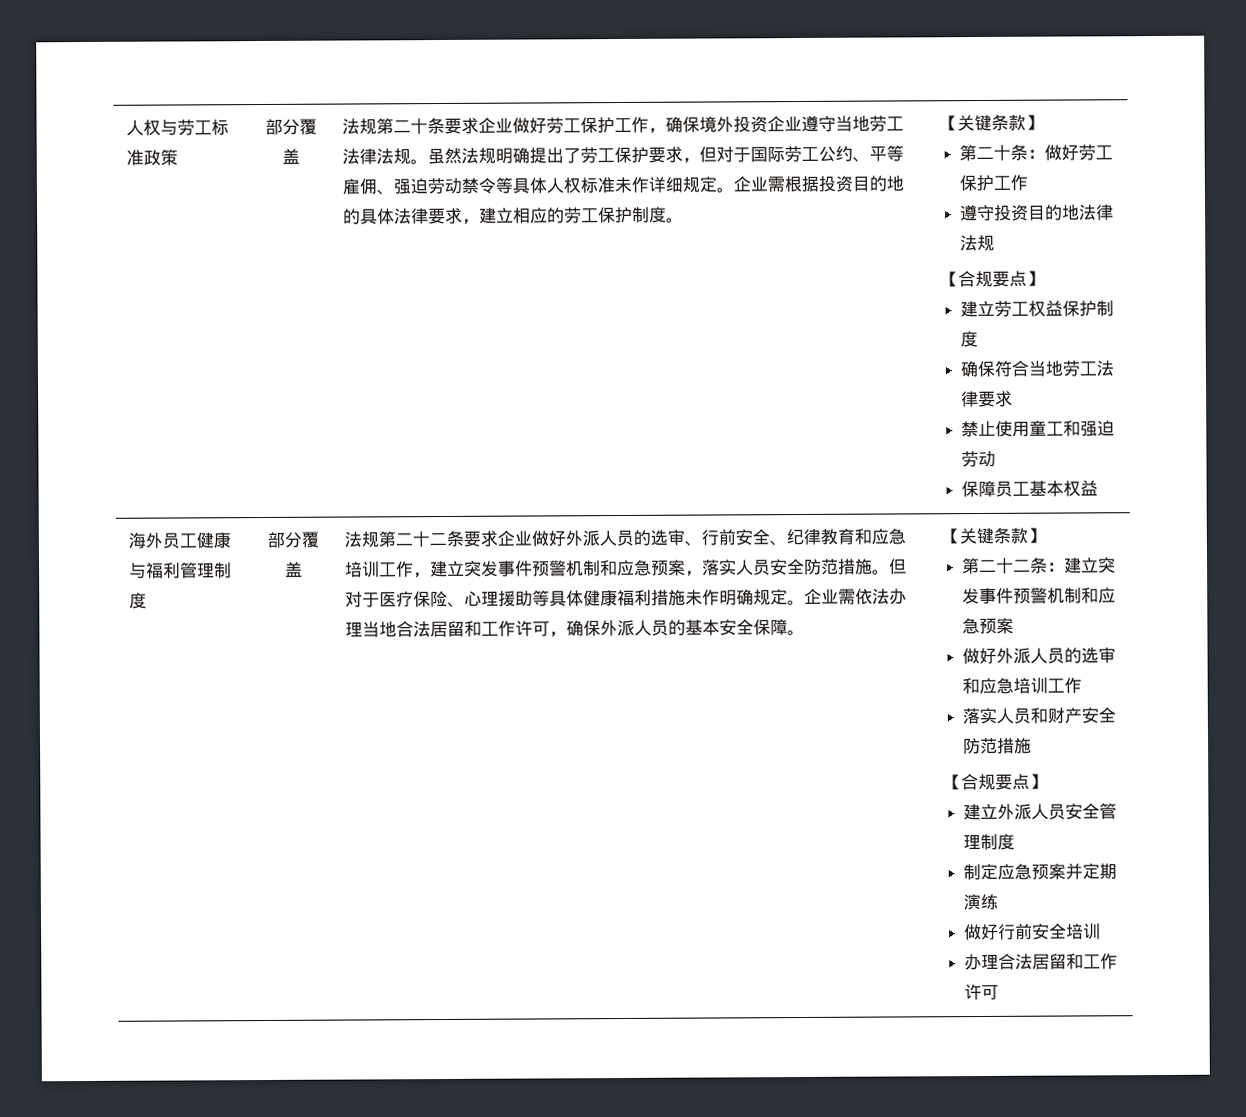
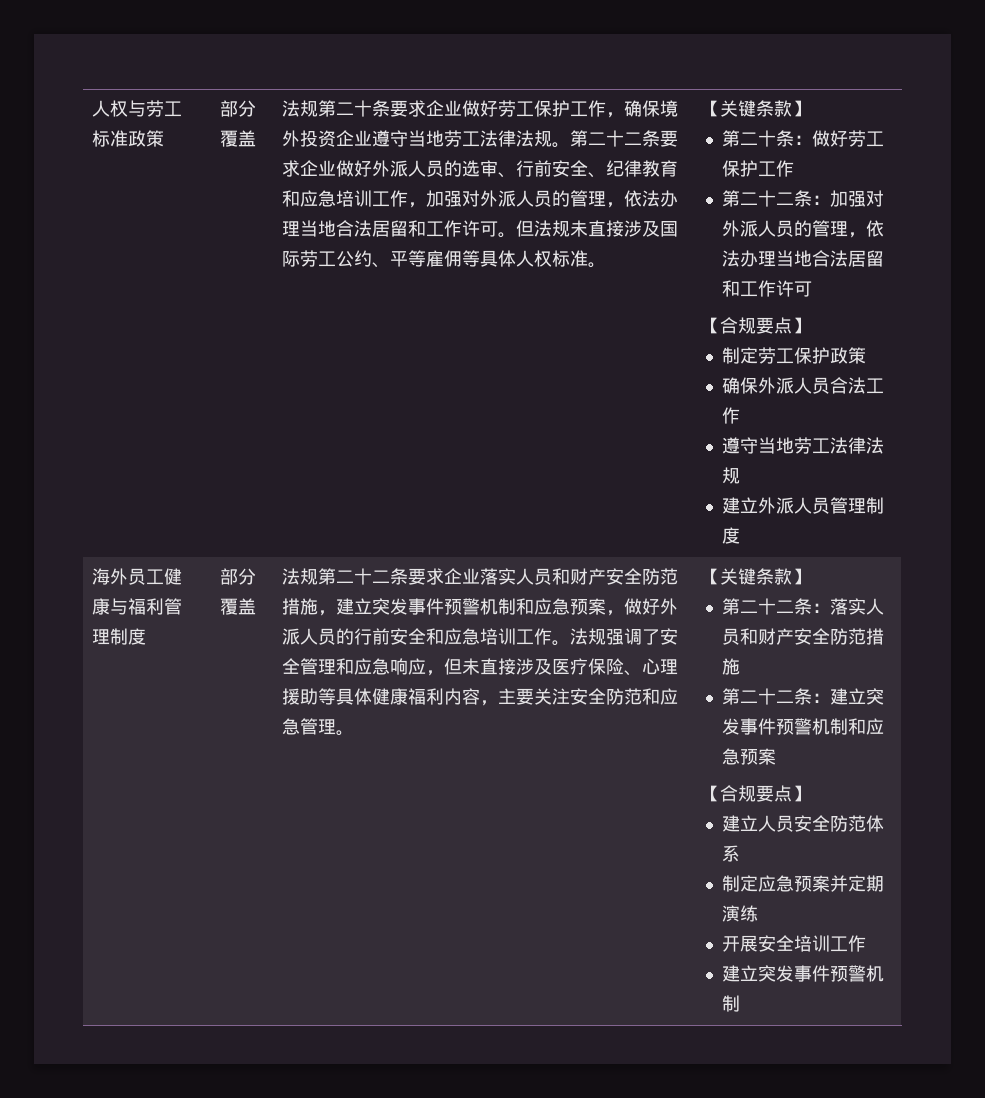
[427,145,905,165] [342,175,905,195] [343,206,685,225] [940,114,1044,132] [958,144,1113,162] [958,174,1028,192] [959,204,1114,222] [959,234,995,252] [941,270,1045,288] [959,300,1114,318] [959,331,978,348] [959,360,1114,378] [960,390,1013,408] [960,420,1115,438] [960,450,996,468] [960,480,1098,498] [128,532,232,549] [129,562,233,579] [129,592,148,609] [267,531,319,548] [285,561,303,578] [344,531,380,548] 虽然法规明确提出了劳工保护要求，但对于国际劳工公约、平等雇佣、强迫劳动禁令等具体人权标准未作详细规定。企业需根据投资目的地的具体法律要求，建立相应的劳工保护制度。 | 【关键条款】 // 第二十条：做好劳工保护工作 // 遵守投资目的地法律法规 // 【合规要点】 // 建立劳工权益保护制度 // 确保符合当地劳工法律要求 // 禁止使用童工和强迫劳动 // 保障员工基本权益 // 海外员工健康与福利管理制度 | 部分覆盖 | 法规 -> (571, 145) none
(432, 575) none -> [426,190,679,208] [282,220,679,238] [282,250,607,268] [702,100,811,117] [722,130,885,147] [722,160,795,177] [722,190,885,207] [722,220,885,238] [722,250,885,267] [722,280,813,297] [702,317,811,334] [722,347,867,364] [722,377,885,394] [722,407,741,424] [722,437,885,454] [722,467,741,484] [722,497,885,514] [722,527,741,544] [92,568,183,585] [92,598,183,615] [92,628,147,645] [220,568,256,585] [220,598,256,615] [282,568,679,585] [282,598,337,616] 加强对外派人员的管理，依法办理当地合法居留和工作许可。但法规未直接涉及国际劳工公约、平等雇佣等具体人权标准。 | 【关键条款】 // 第二十条：做好劳工保护工作 // 第二十二条：加强对外派人员的管理，依法办理当地合法居留和工作许可 // 【合规要点】 // 制定劳工保护政策 // 确保外派人员合法工作 // 遵守当地劳工法律法规 // 建立外派人员管理制度 // 海外员工健康与福利管理制度 | 部分覆盖 | 法规第二十二条要求企业落实人员和财产安全防范措施，
[702,558,908,576] [345,591,381,608] 落实人员安全防范措施。但对于 -> [624,598,679,615] [282,628,679,646] [282,658,553,676] 做好外派人员的行前安全和应急培训工作。法规强调了安全管理和应急响应，但未直接涉及
[651,588,908,606] [345,619,806,638] [942,527,1046,545] 措施未作明确规定。企业需依法办理当地合法居留和工作许可，确保外派人员的基本安全保障。 | 【关键条款】 -> [444,688,679,706] [282,718,355,736] [702,568,811,585] [722,598,885,615] [722,628,885,645] [722,658,741,675] 内容，主要关注安全防范和应急管理。 | 【关键条款】 // 第二十二条：落实人员和财产安全防范措施
[961,647,1116,665] [961,677,1082,695] [961,707,1116,725] [962,737,1032,755] [944,773,1048,791] [962,803,1117,821] [962,833,1015,851] // 做好外派人员的选审和应急培训工作 // 落实人员和财产安全防范措施 // 【合规要点】 // 建立外派人员安全管理制度 -> [702,785,811,802] [722,815,885,832] [722,845,741,862] // 【合规要点】 // 建立人员安全防范体系
[963,923,1033,941] 做好行前 -> [722,935,759,952] 开展
[963,953,1118,971] [963,984,999,1001] // 办理合法居留和工作许可 -> [830,935,867,952] [722,965,885,982] [722,995,741,1012] 工作 // 建立突发事件预警机制

